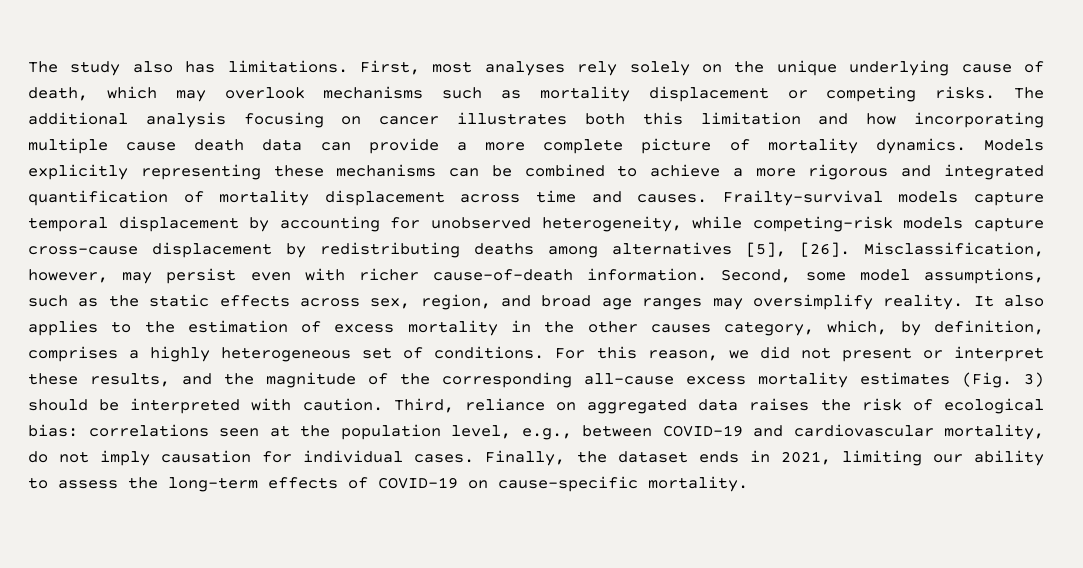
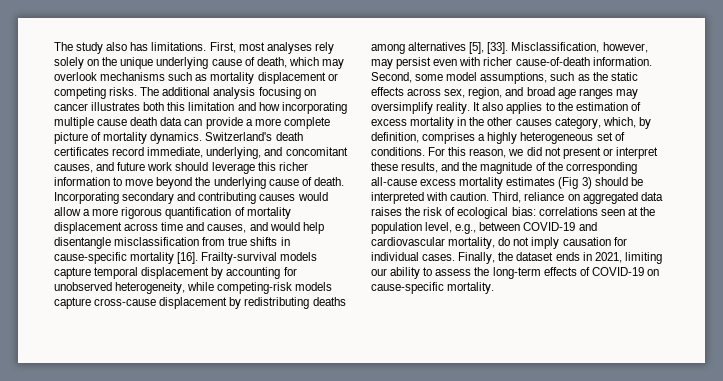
[984,139,1044,151] [28,164,721,180] Models explicitly representing these mechanisms can be combined to achieve -> [205,132,303,141] [54,147,348,159] [54,162,308,174] [54,177,344,189] [54,192,328,204] [54,207,81,216] Switzerland's death certificates record immediate, underlying, and concomitant causes, and future work should leverage this richer information to move beyond the underlying cause of death. Incorporating secondary and contributing causes would allow
[901,164,1044,180] and integrated -> (163, 213) none
[637,194,708,203] causes. -> [207,222,324,234] [54,237,290,249] [54,252,199,264] causes, and would help disentangle misclassification from true shifts in cause-specific mortality [16].
[800,242,850,257] [26]. -> [487,42,509,54] [33].
[962,372,1012,388] (Fig. -> [558,177,579,189] (Fig

